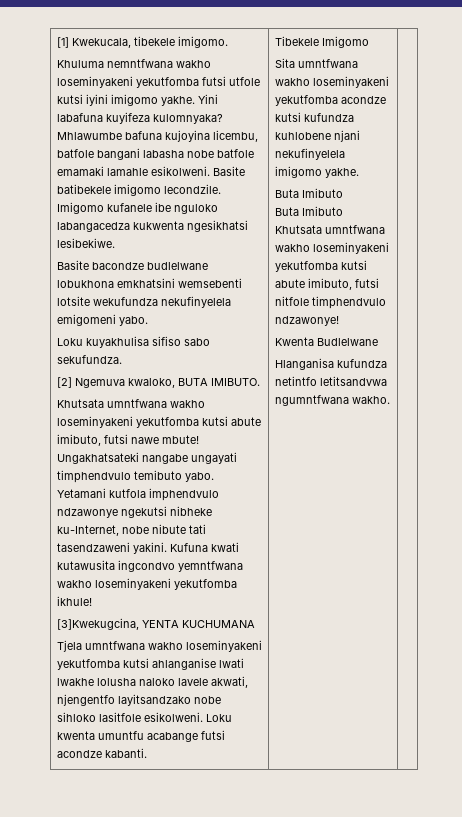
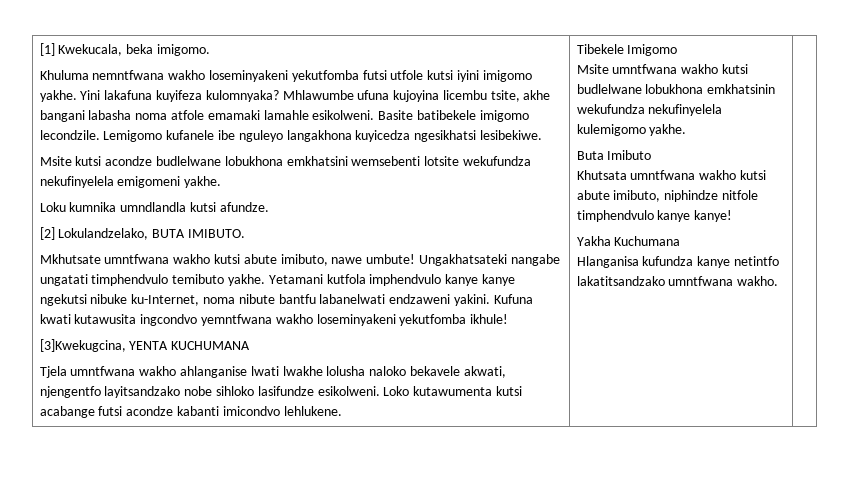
[133,36,175,46] tibekele -> [126,44,154,54] beka
[56,113,103,122] labafuna -> [104,90,153,100] lakafuna
[124,130,258,142] [56,148,254,160] bafuna kujoyina licembu, batfole bangani labasha nobe batfole -> [357,90,551,102] [39,110,205,122] ufuna kujoyina licembu tsite, akhe bangani labasha noma atfole
[56,202,104,214] Imigomo -> [103,130,163,142] Lemigomo
[173,204,218,214] [56,221,184,232] nguloko labangacedza kukwenta -> [238,130,411,142] nguleyo langakhona kuyicedza
[56,260,144,270] Basite bacondze -> [39,156,153,166] Msite kutsi acondze
[118,316,148,326] [56,336,210,348] [56,355,122,364] yabo. // Loku kuyakhulisa sifiso sabo sekufundza. -> [184,176,222,188] [39,202,269,212] yakhe. // Loku kumnika umndlandla kutsi afundze.
[74,378,175,388] Ngemuva kwaloko, -> [58,228,149,240] Lokulandzelako,
[56,399,205,408] [56,416,261,428] [56,434,199,446] Khutsata umntfwana wakho loseminyakeni yekutfomba kutsi abute imibuto, futsi nawe mbute! -> [39,254,416,266] Mkhutsate umntfwana wakho kutsi abute imibuto, nawe umbute!
[190,452,237,464] ungayati -> [39,274,88,286] ungatati
[184,472,214,482] yabo. -> [228,274,266,286] yakhe.
[56,506,212,518] [56,524,206,536] [56,542,130,552] ndzawonye ngekutsi nibheke ku-Internet, nobe nibute tati tasendzaweni -> [445,274,515,286] [39,294,451,306] kanye kanye ngekutsi nibuke ku-Internet, noma nibute bantfu labanelwati endzaweni
[185,640,262,652] [56,658,149,670] loseminyakeni yekutfomba kutsi -> (177, 371) none
[177,678,208,686] lavele -> [409,366,460,376] bekavele
[98,712,232,722] [56,730,225,742] [56,748,147,758] lasitfole esikolweni. Loku kwenta umuntfu acabange futsi acondze kabanti. -> [257,386,522,396] [39,406,342,418] lasifundze esikolweni. Loko kutawumenta kutsi acabange futsi acondze kabanti imicondvo lehlukene.
[274,58,358,68] [274,76,389,88] [274,95,386,106] [274,112,354,122] [274,130,360,142] [274,148,345,160] [274,166,322,178] Sita umntfwana wakho loseminyakeni yekutfomba acondze kutsi kufundza kuhlobene njani nekufinyelela imigomo -> [576,64,749,74] [576,84,776,94] [576,104,723,116] [576,124,646,136] Msite umntfwana wakho kutsi budlelwane lobukhona emkhatsinin wekufundza nekufinyelela kulemigomo
[274,206,343,216] [274,225,385,234] [274,242,389,254] [274,260,367,272] [274,278,379,290] Buta Imibuto Khutsata umntfwana wakho loseminyakeni yekutfomba kutsi abute imibuto, futsi -> [576,170,767,180] [576,190,719,202] Khutsata umntfwana wakho kutsi abute imibuto, niphindze
[274,316,339,326] [274,337,378,346] [274,358,387,370] [274,376,387,386] [274,395,349,406] ndzawonye! // Kwenta Budlelwane // Hlanganisa kufundza netintfo letitsandvwa ngumntfwana -> [657,210,733,222] [576,236,681,246] [576,256,780,268] [576,276,734,286] kanye kanye! // Yakha Kuchumana // Hlanganisa kufundza kanye netintfo lakatitsandzako umntfwana

